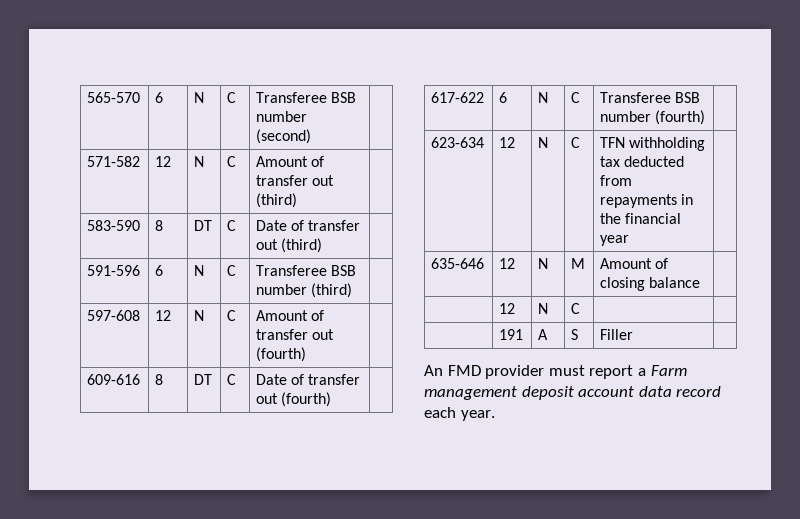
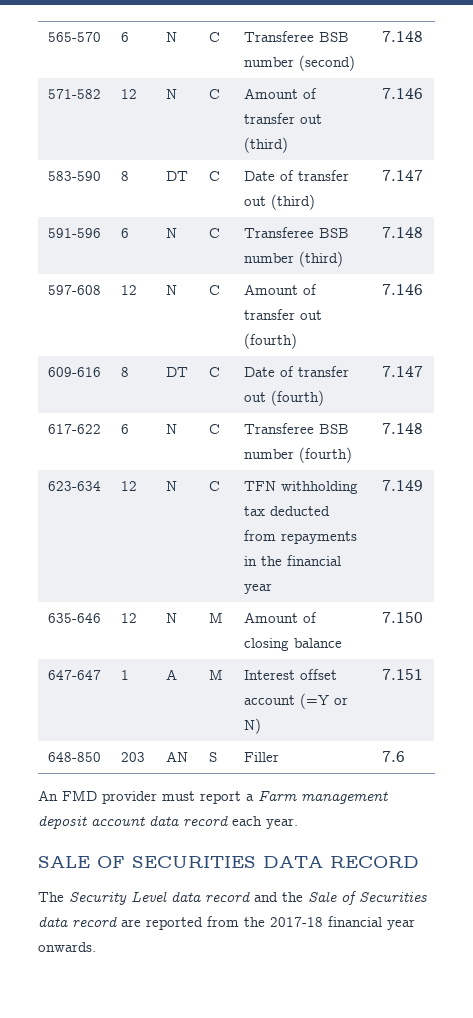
(312, 136) none -> [381,31,423,42] 7.148
(298, 200) none -> [381,88,423,99] 7.146
(323, 245) none -> [381,170,423,181] 7.147
(353, 290) none -> [381,227,423,238] 7.148
(307, 354) none -> [381,284,423,295] 7.146
(332, 399) none -> [381,366,423,377] 7.147
(706, 117) none -> [381,423,423,434] 7.148
(630, 240) none -> [381,480,423,491] 7.149
[499,303,516,314] [538,303,549,314] [571,303,581,314] [499,329,524,340] [538,329,549,340] // | 12 | N | C | | // | 191 | A -> [381,612,423,623] [47,670,101,680] [120,670,129,680] [165,669,177,680] [208,669,223,680] [243,669,337,680] [243,693,348,709] [243,718,261,734] [381,669,423,680] [47,752,101,762] [120,752,145,762] [165,751,188,762] 7.150 // 647-647 | 1 | A | M | Interest offset account (=Y or N) | 7.151 // 648-850 | 203 | AN
(634, 334) none -> [381,751,405,762] 7.6
(495, 415) none -> [38,856,419,868] [38,891,427,905] [38,916,415,930] [38,942,96,952] // SALE OF SECURITIES DATA RECORD // The Security Level data record and the Sale of Securities data record are reported from the 2017-18 financial year onwards.

